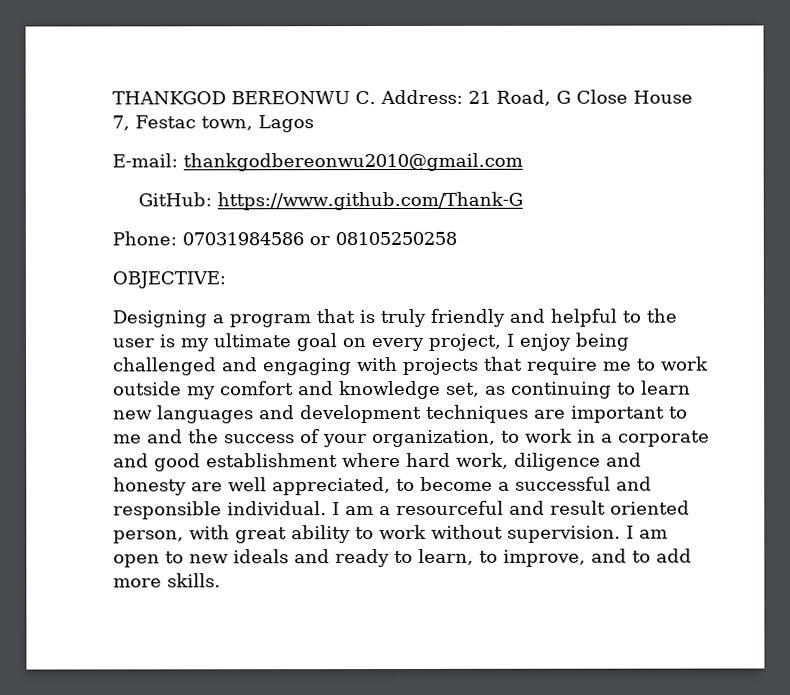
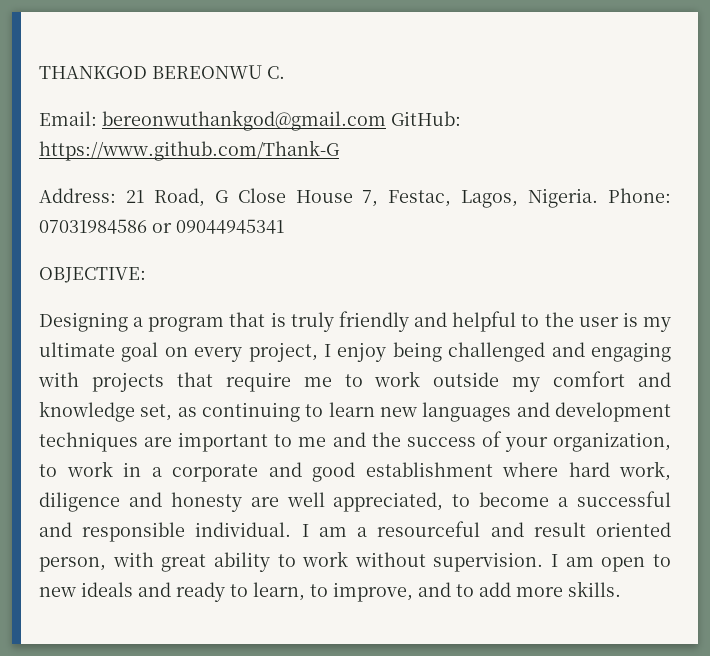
(376, 98) none -> [39,110,461,131] [39,140,340,161] // Email: bereonwuthankgod@gmail.com GitHub: https://www.github.com/Thank-G //
[135,115,314,133] [112,152,523,172] [138,191,524,211] Festac town, Lagos // E-mail: thankgodbereonwu2010@gmail.com // GitHub: https://www.github.com/Thank-G // -> [388,188,599,208] Festac, Lagos, Nigeria.
[335,231,457,246] 08105250258 -> [176,219,284,234] 09044945341

